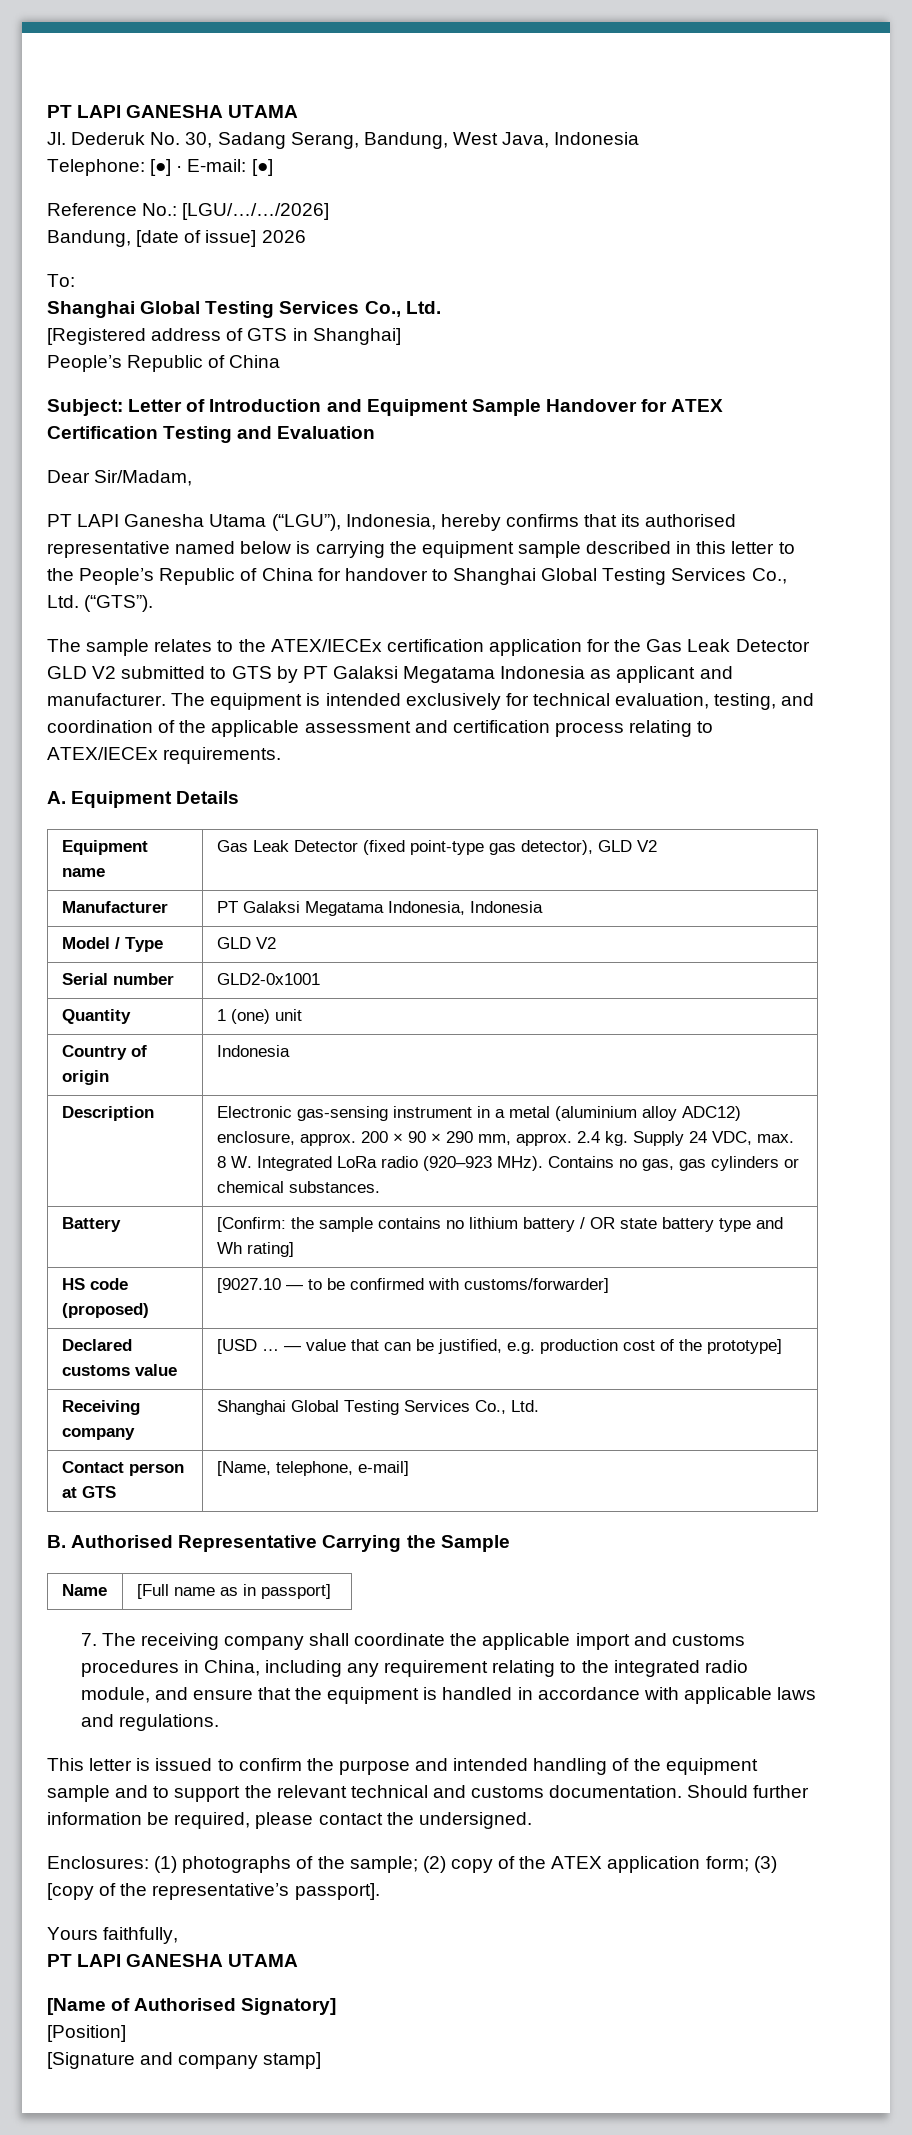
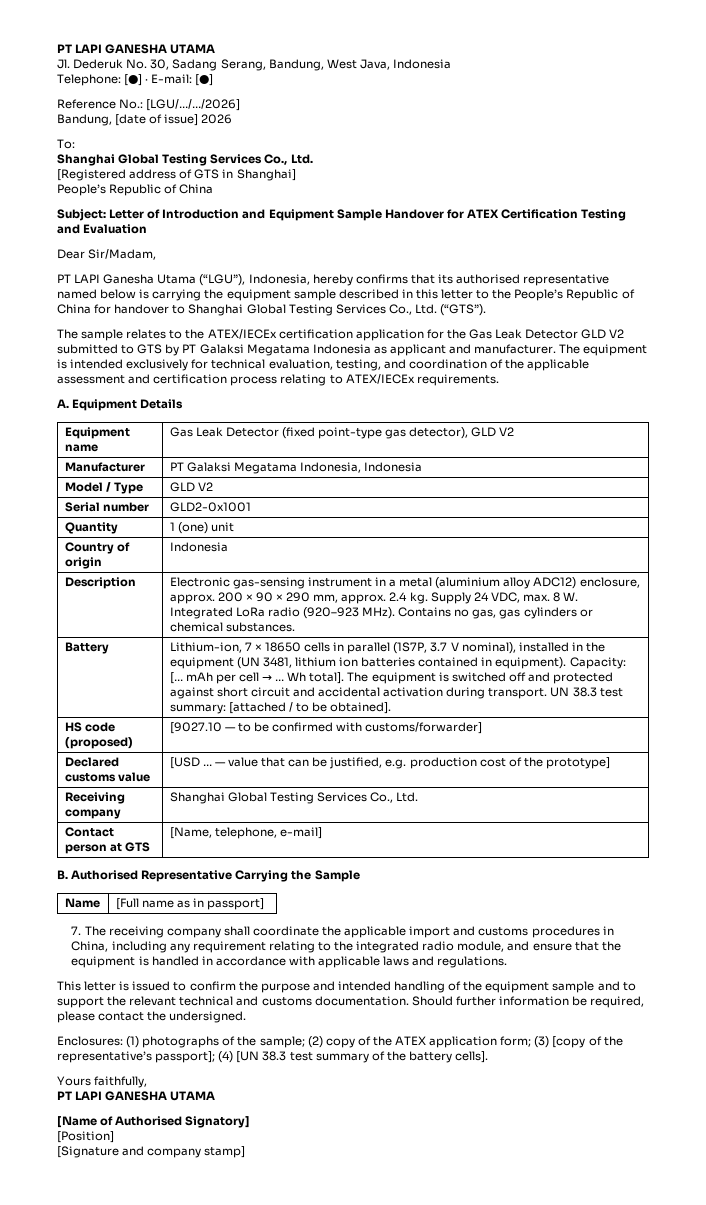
[216,1217,783,1232] [216,1242,294,1257] [Confirm: the sample contains no lithium battery / OR state battery type and Wh rating] -> [169,642,605,654] [169,657,626,669] [169,672,614,684] [169,687,623,699] [169,702,392,714] Lithium-ion, 7 × 18650 cells in parallel (1S7P, 3.7 V nominal), installed in the equipment (UN 3481, lithium ion batteries contained in equipment). Capacity: [… mAh per cell → … Wh total]. The equipment is switched off and protected against short circuit and accidental activation during transport. UN 38.3 test summary: [attached / to be obtained].
[294,1883,380,1900] passport]. -> [155,1051,489,1063] passport]; (4) [UN 38.3 test summary of the battery cells].

